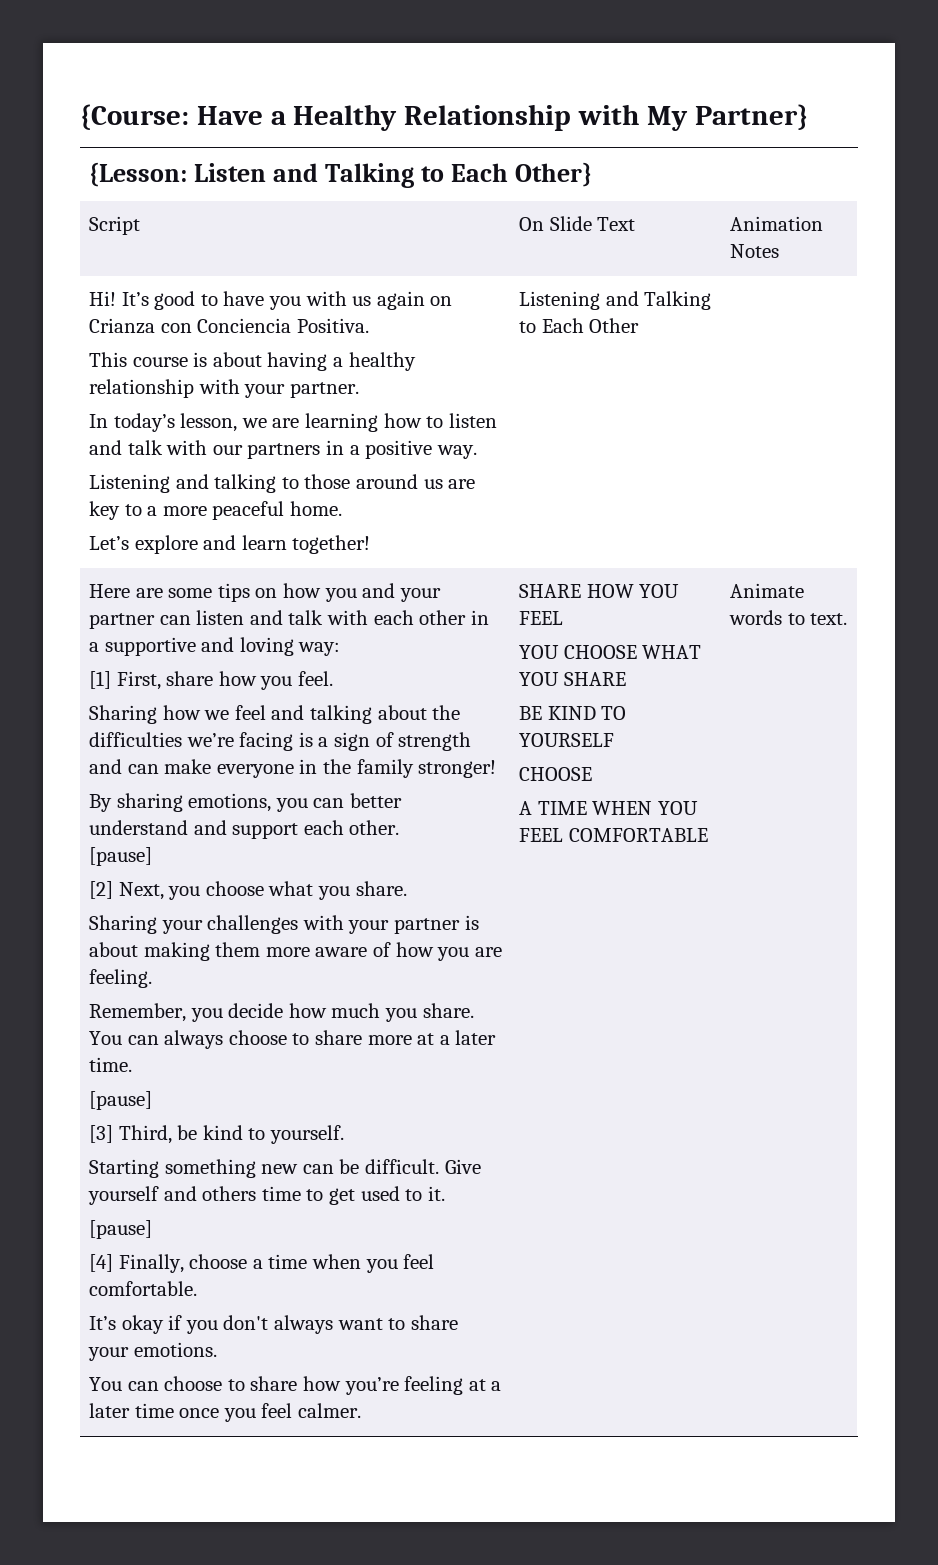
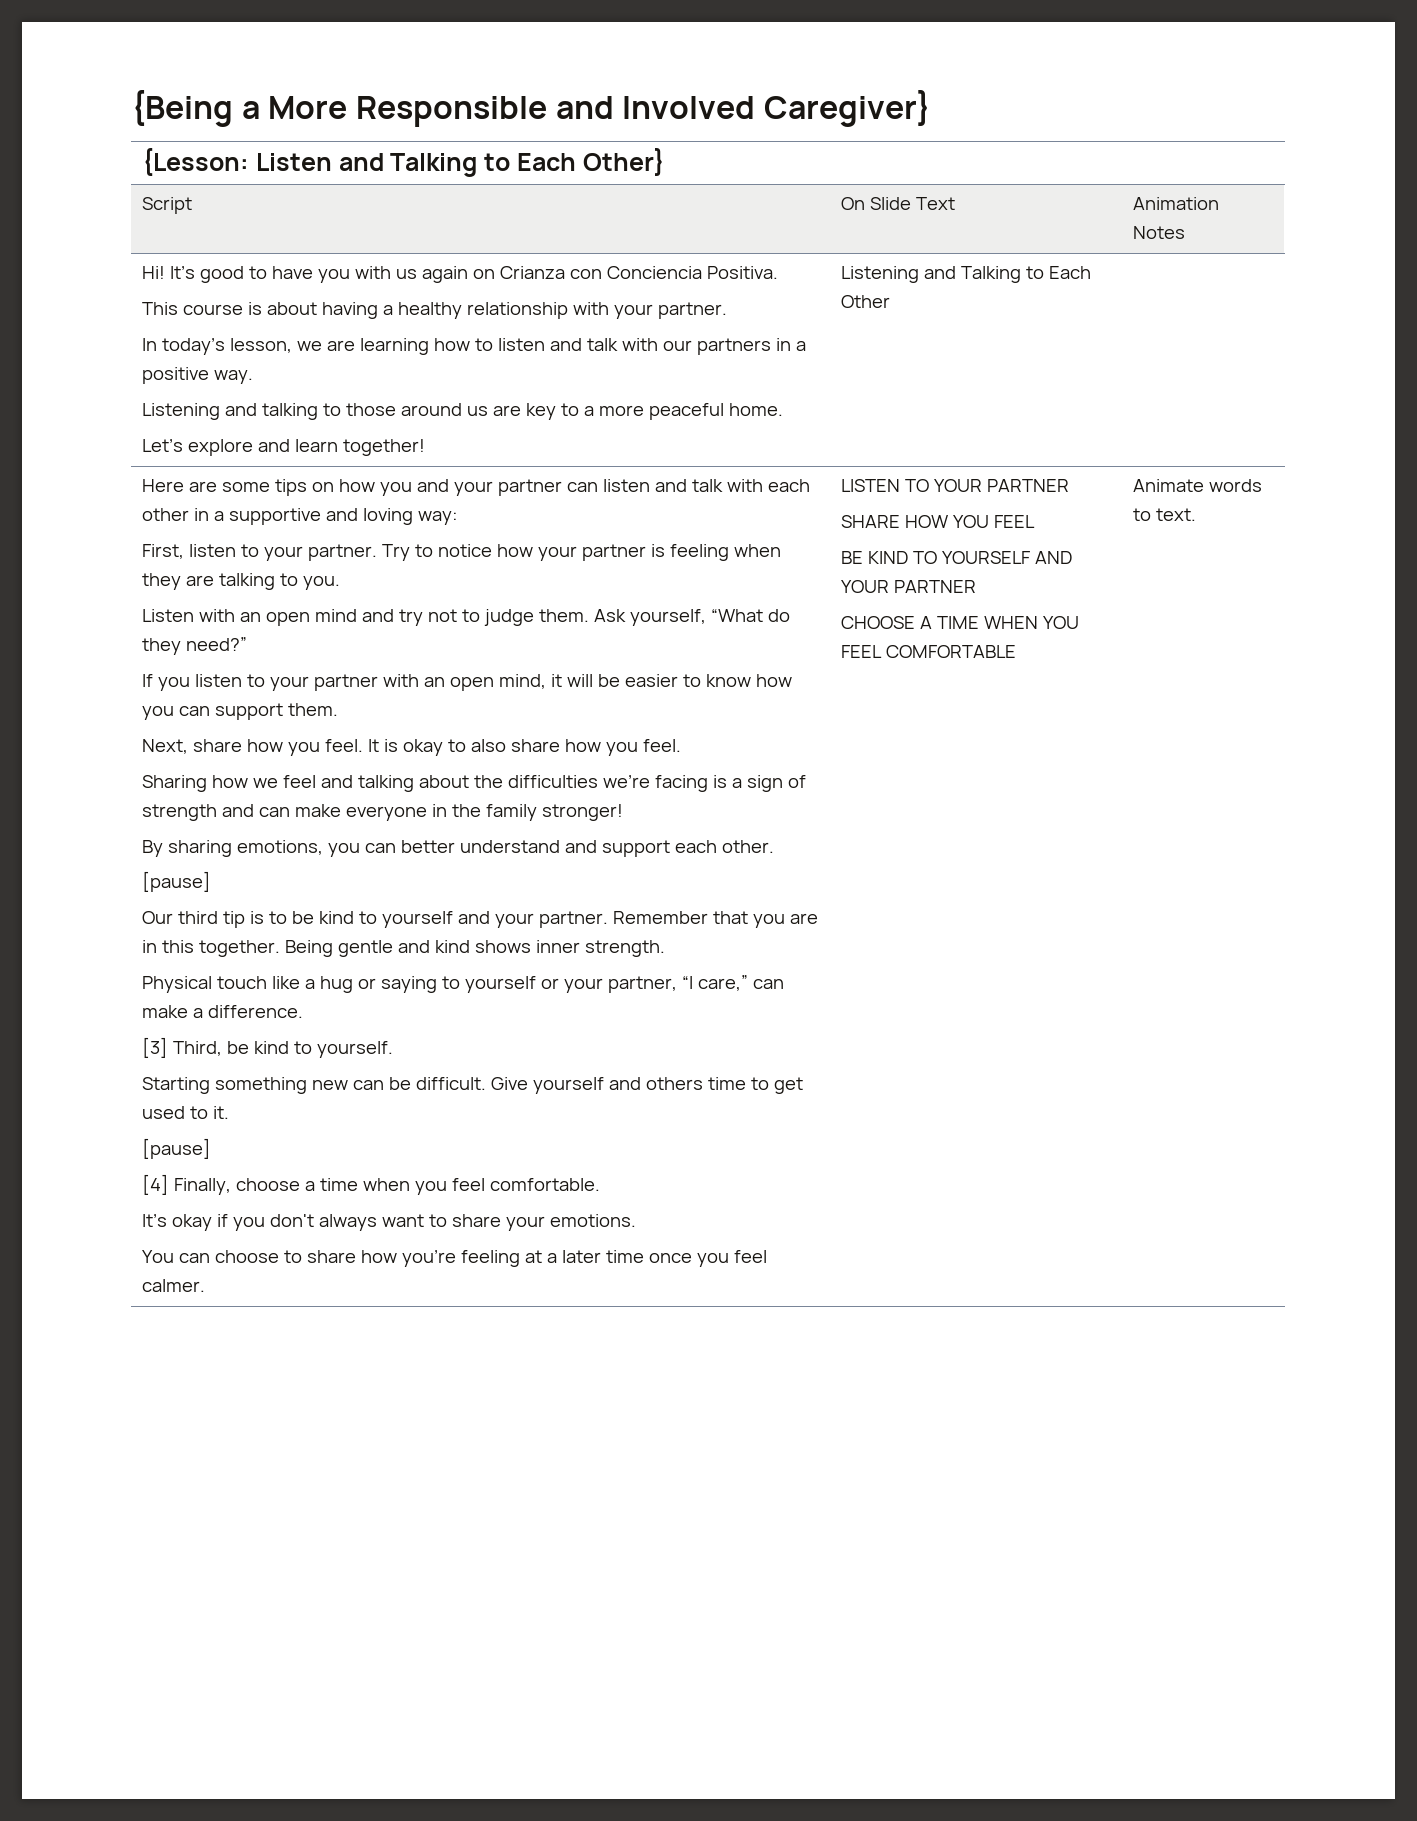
[80,104,808,131] {Course: Have a Healthy Relationship with My Partner} -> [131,90,931,127] {Being a More Responsible and Involved Caregiver}
[89,671,161,690] [1] First, -> [142,544,782,561] [142,573,341,590] [142,609,790,626] [142,637,248,655] [142,674,792,691] [142,703,339,720] [142,739,507,756] First, listen to your partner. Try to notice how your partner is feeling when they are talking to you. // Listen with an open mind and try not to judge them. Ask yourself, “What do they need?” // If you listen to your partner with an open mind, it will be easier to know how you can support them. // Next, share how you feel. It is okay to also
[89,881,407,900] [89,915,479,934] [89,942,502,961] [89,969,153,988] [89,1003,474,1022] [89,1030,497,1049] [89,1057,133,1072] [89,1091,153,1110] [2] Next, you choose what you share. // Sharing your challenges with your partner is about making them more aware of how you are feeling. // Remember, you decide how much you share. You can always choose to share more at a later time. // [pause] -> [142,911,818,928] [142,940,666,957] [142,975,784,993] [142,1005,304,1018] Our third tip is to be kind to yourself and your partner. Remember that you are in this together. Being gentle and kind shows inner strength. // Physical touch like a hug or saying to yourself or your partner, “I care,” can make a difference.
(361, 1410) none -> [841,479,1070,492] LISTEN TO YOUR PARTNER //
[519,645,702,659] [519,672,626,686] // YOU CHOOSE WHAT YOU SHARE -> (1036, 521) none
[519,767,593,781] // CHOOSE // -> [1035,551,1073,564] [841,580,977,593] [841,616,916,629] AND YOUR PARTNER // CHOOSE

